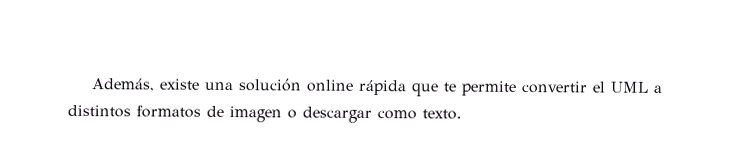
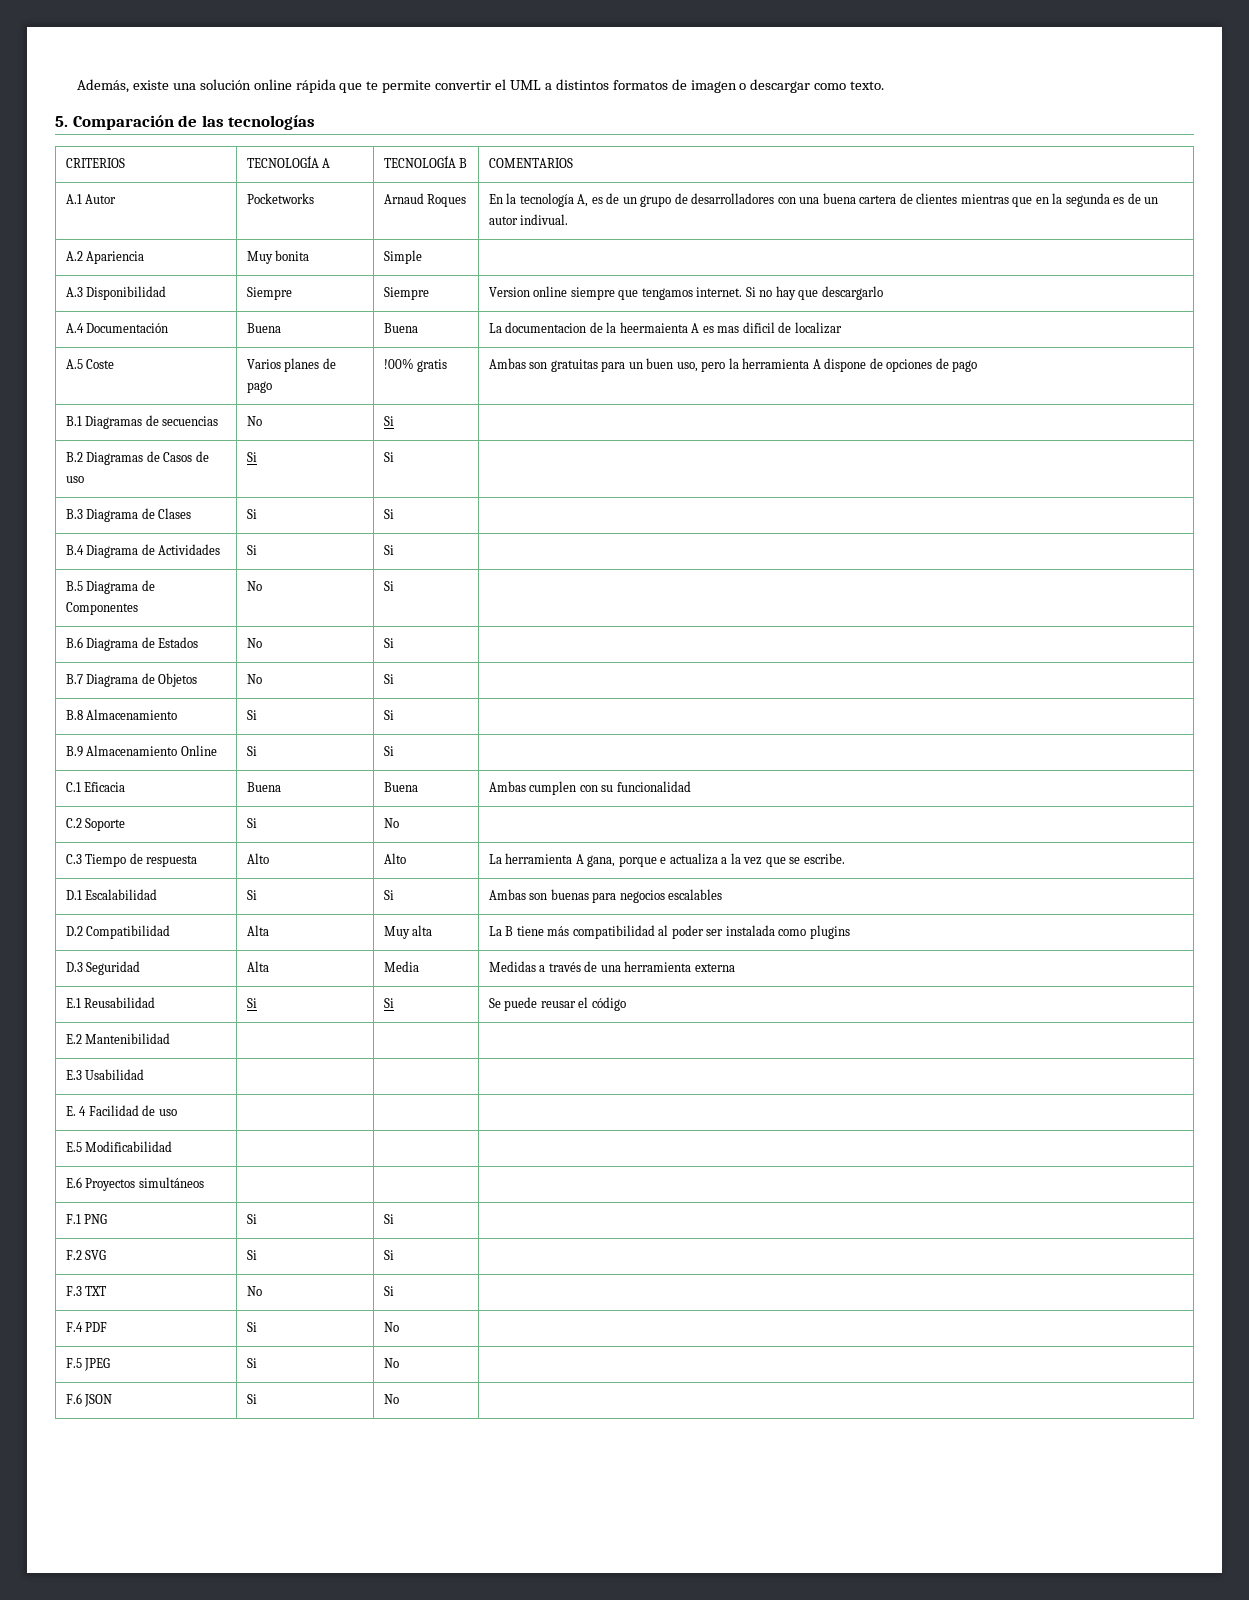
(462, 114) none -> [55,115,316,130] [65,158,125,168] [246,156,331,168] [383,156,468,168] [488,158,573,168] [65,194,117,204] [246,193,314,204] [383,193,467,207] [488,193,1159,207] [488,214,569,225] [65,251,145,264] [246,250,310,264] [383,250,422,264] [65,286,167,300] [246,287,292,300] [383,287,429,300] [488,286,883,300] [65,323,169,333] [246,323,281,333] [383,323,418,333] [488,322,842,334] [65,359,115,369] [246,358,336,372] [246,381,272,393] [383,358,448,372] [488,358,978,372] [65,415,219,429] [246,416,262,426] [383,416,394,426] [65,451,209,465] [65,476,84,483] [246,452,257,462] [383,452,394,462] [65,508,192,522] [246,509,257,519] [383,509,394,519] [65,544,221,558] [246,545,257,555] [383,545,394,555] [65,580,155,594] [65,602,138,615] [246,581,262,591] [383,581,394,591] [65,637,199,651] [246,638,262,648] [383,638,394,648] [65,673,198,687] [246,674,262,684] [383,674,394,684] [65,709,178,720] [246,710,257,720] [383,710,394,720] [65,745,217,757] [246,746,257,756] [383,746,394,756] [65,782,126,792] [246,782,281,792] [383,782,418,792] [488,781,691,795] [65,818,126,831] [246,818,257,828] [383,818,399,828] [65,853,198,867] [246,853,269,864] [383,853,406,864] [488,853,845,867] [65,889,158,900] [246,890,257,900] [383,890,394,900] [488,889,723,903] [65,925,171,939] [246,925,269,936] [383,925,433,939] [488,925,850,939] [65,961,141,975] [246,961,269,972] [383,961,419,972] [488,961,735,972] [65,997,156,1008] [246,998,257,1008] [383,998,394,1008] [488,997,626,1011] [65,1033,171,1044] [65,1069,145,1080] [65,1105,177,1116] [65,1141,173,1152] [65,1177,204,1191] [65,1214,108,1224] [246,1214,257,1224] [383,1214,394,1224] [65,1250,107,1260] [246,1250,257,1260] [383,1250,394,1260] [65,1286,107,1296] [246,1286,262,1296] [383,1286,394,1296] [65,1322,108,1332] [246,1322,257,1332] [383,1322,399,1332] [65,1358,111,1371] [246,1358,257,1368] [383,1358,399,1368] [65,1393,113,1407] [246,1394,257,1404] [383,1394,399,1404] // 5. Comparación de las tecnologías // CRITERIOS | TECNOLOGÍA A | TECNOLOGÍA B | COMENTARIOS // A.1 Autor | Pocketworks | Arnaud Roques | En la tecnología A, es de un grupo de desarrolladores con una buena cartera de clientes mientras que en la segunda es de un autor indivual. // A.2 Apariencia | Muy bonita | Simple | // A.3 Disponibilidad | Siempre | Siempre | Version online siempre que tengamos internet. Si no hay que descargarlo // A.4 Documentación | Buena | Buena | La documentacion de la heermaienta A es mas dificil de localizar // A.5 Coste | Varios planes de pago | !00% gratis | Ambas son gratuitas para un buen uso, pero la herramienta A dispone de opciones de pago // B.1 Diagramas de secuencias | No | Si | // B.2 Diagramas de Casos de uso | Si | Si | // B.3 Diagrama de Clases | Si | Si | // B.4 Diagrama de Actividades | Si | Si | // B.5 Diagrama de Componentes | No | Si | // B.6 Diagrama de Estados | No | Si | // B.7 Diagrama de Objetos | No | Si | // B.8 Almacenamiento | Si | Si | // B.9 Almacenamiento Online | Si | Si | // C.1 Eficacia | Buena | Buena | Ambas cumplen con su funcionalidad // C.2 Soporte | Si | No | // C.3 Tiempo de respuesta | Alto | Alto | La herramienta A gana, porque e actualiza a la vez que se escribe. // D.1 Escalabilidad | Si | Si | Ambas son buenas para negocios escalables // D.2 Compatibilidad | Alta | Muy alta | La B tiene más compatibilidad al poder ser instalada como plugins // D.3 Seguridad | Alta | Media | Medidas a través de una herramienta externa // E.1 Reusabilidad | Si | Si | Se puede reusar el código // E.2 Mantenibilidad | | | // E.3 Usabilidad | | | // E. 4 Facilidad de uso | | | // E.5 Modificabilidad | | | // E.6 Proyectos simultáneos | | | // F.1 PNG | Si | Si | // F.2 SVG | Si | Si | // F.3 TXT | No | Si | // F.4 PDF | Si | No | // F.5 JPEG | Si | No | // F.6 JSON | Si | No |

